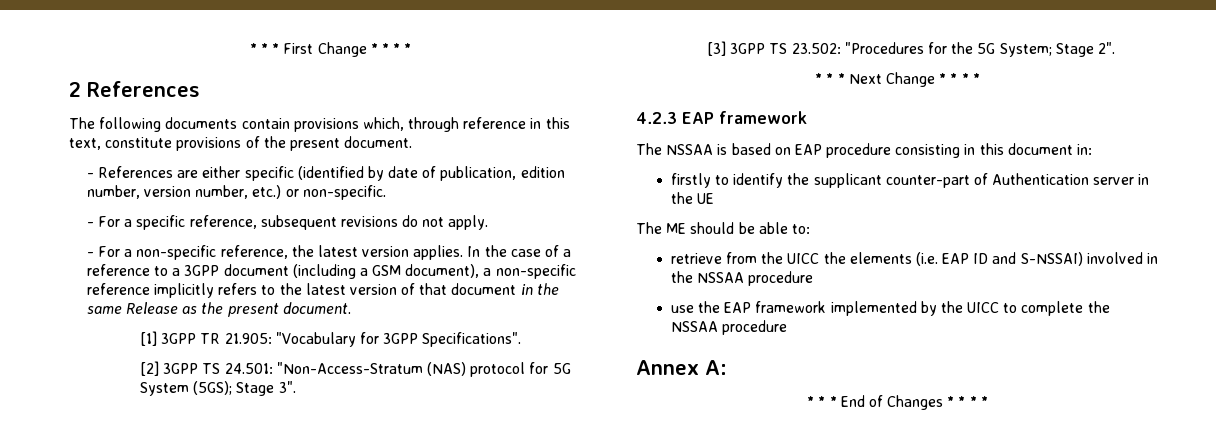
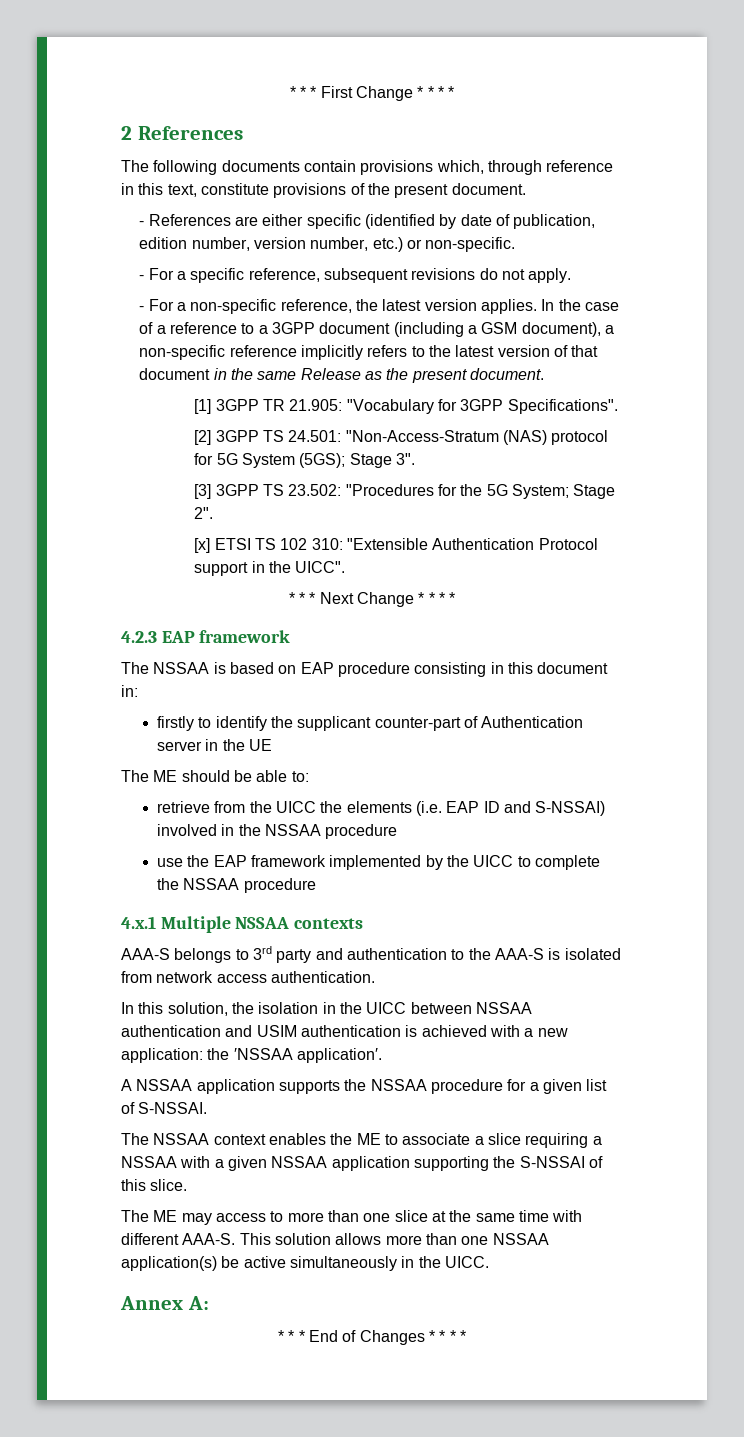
(1115, 48) none -> [194,538,598,553] [194,561,346,576] // [x] ETSI TS 102 310: "Extensible Authentication Protocol support in the UICC".
(788, 327) none -> [121,916,364,933] [121,946,621,963] [121,971,375,983] [121,1002,532,1016] [121,1025,568,1037] [121,1048,382,1063] [121,1079,608,1094] [121,1102,208,1114] [121,1133,602,1148] [121,1156,603,1171] [121,1179,188,1191] [121,1210,583,1225] [121,1233,549,1245] [121,1256,489,1271] // 4.x.1 Multiple NSSAA contexts // AAA-S belongs to 3rd party and authentication to the AAA-S is isolated from network access authentication. // In this solution, the isolation in the UICC between NSSAA authentication and USIM authentication is achieved with a new application: the ′NSSAA application′. // A NSSAA application supports the NSSAA procedure for a given list of S-NSSAI. // The NSSAA context enables the ME to associate a slice requiring a NSSAA with a given NSSAA application supporting the S-NSSAI of this slice. // The ME may access to more than one slice at the same time with different AAA-S. This solution allows more than one NSSAA application(s) be active simultaneously in the UICC.

